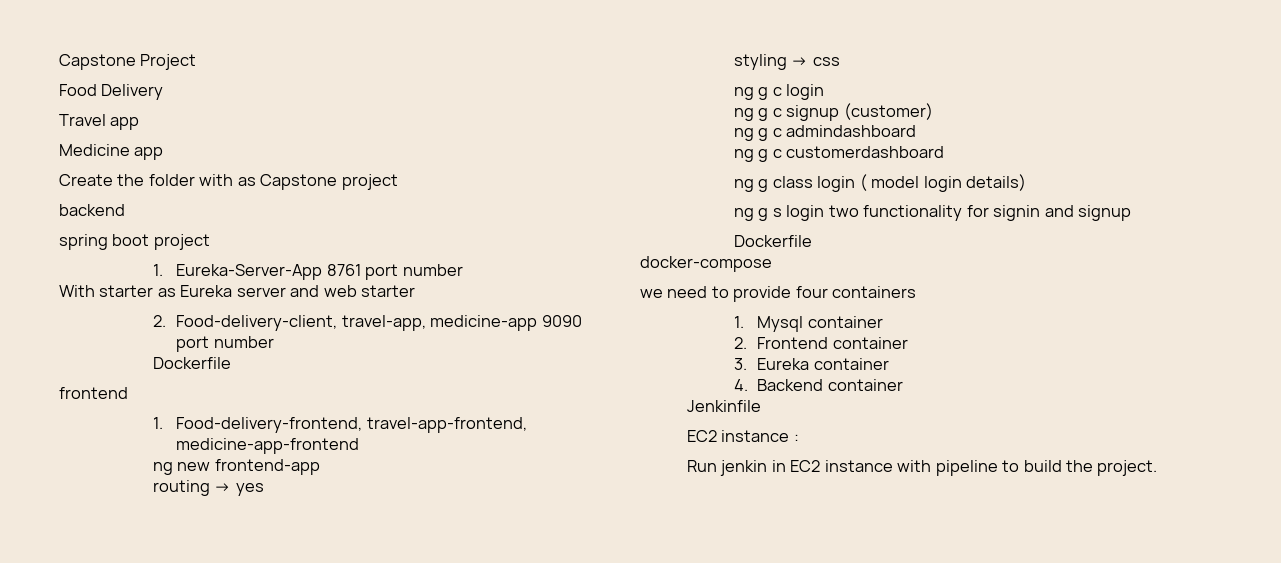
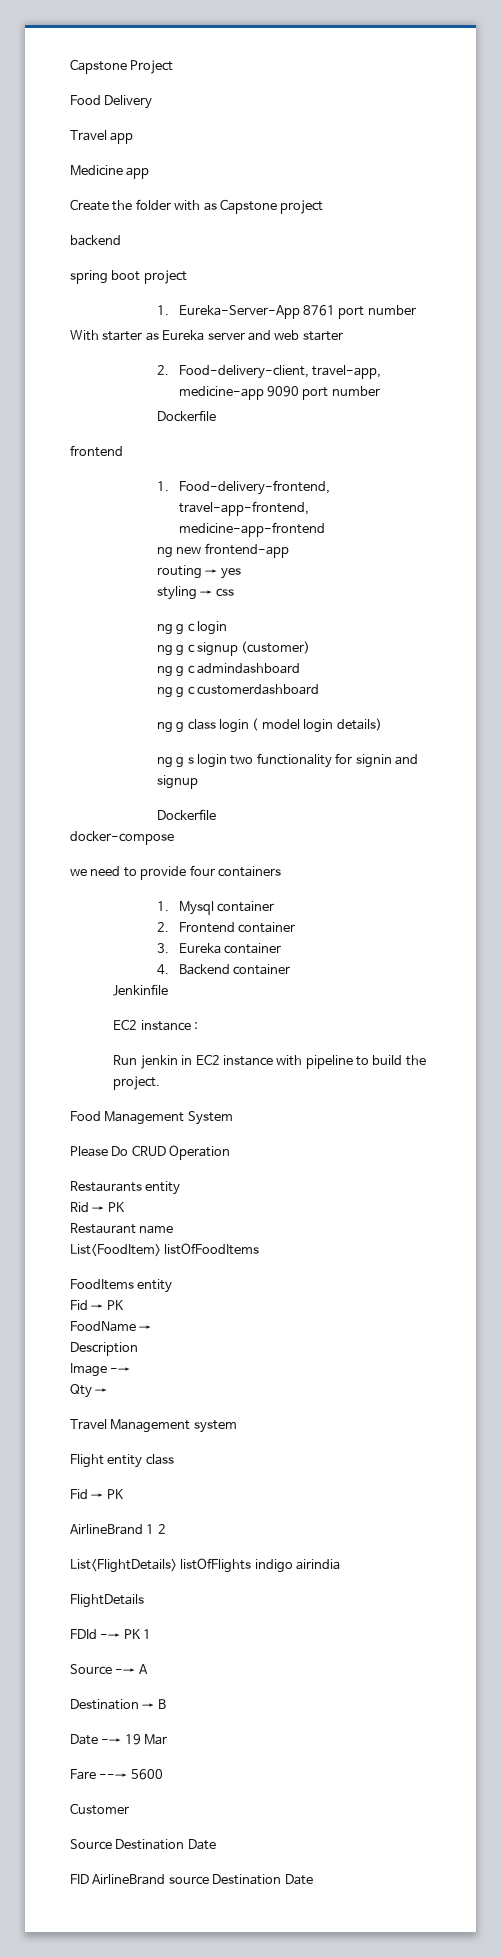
(1158, 468) none -> [70,1111,233,1125] [70,1145,231,1160] [70,1181,181,1195] [70,1202,125,1212] [70,1223,174,1234] [70,1243,260,1257] [70,1279,173,1293] [70,1300,124,1310] [70,1321,152,1332] [70,1342,138,1356] [70,1363,131,1377] [70,1384,108,1398] [70,1419,237,1433] [70,1454,174,1468] [70,1489,124,1499] [70,1524,166,1535] [70,1558,341,1573] [70,1594,144,1608] [70,1629,152,1639] [70,1664,148,1675] [70,1699,166,1710] [70,1734,168,1745] [70,1769,163,1780] [70,1803,129,1815] [70,1839,216,1850] [70,1874,313,1885] // Food Management System // Please Do CRUD Operation // Restaurants entity // Rid → PK // Restaurant name // List<FoodItem> listOfFoodItems // FoodItems entity // Fid → PK // FoodName → // Description // Image -→ // Qty → // Travel Management system // Flight entity class // Fid → PK // AirlineBrand 1 2 // List<FlightDetails> listOfFlights indigo airindia // FlightDetails // FDId -→ PK 1 // Source -→ A // Destination → B // Date -→ 19 Mar // Fare --→ 5600 // Customer // Source Destination Date // FID AirlineBrand source Destination Date

